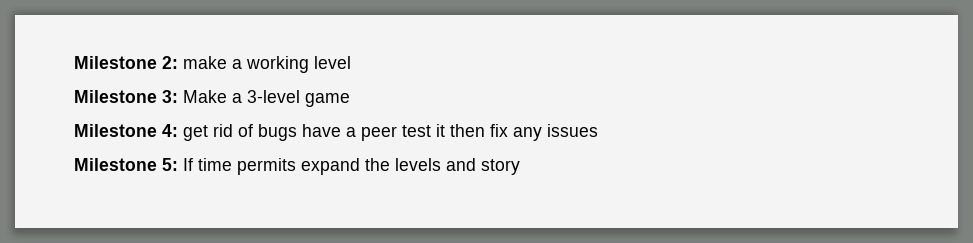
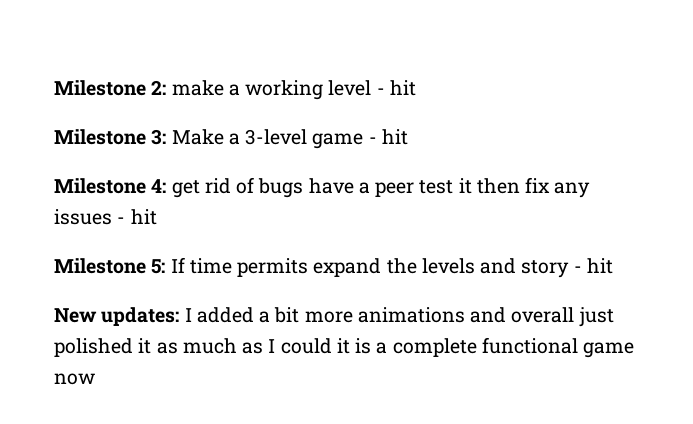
(351, 62) none -> [376,80,416,96] - hit
(350, 100) none -> [368,129,408,145] - hit
(598, 130) none -> [117,209,157,225] - hit
(520, 167) none -> [573,258,613,274] [54,307,614,327] [54,337,635,358] [54,373,95,385] - hit // New updates: I added a bit more animations and overall just polished it as much as I could it is a complete functional game now

